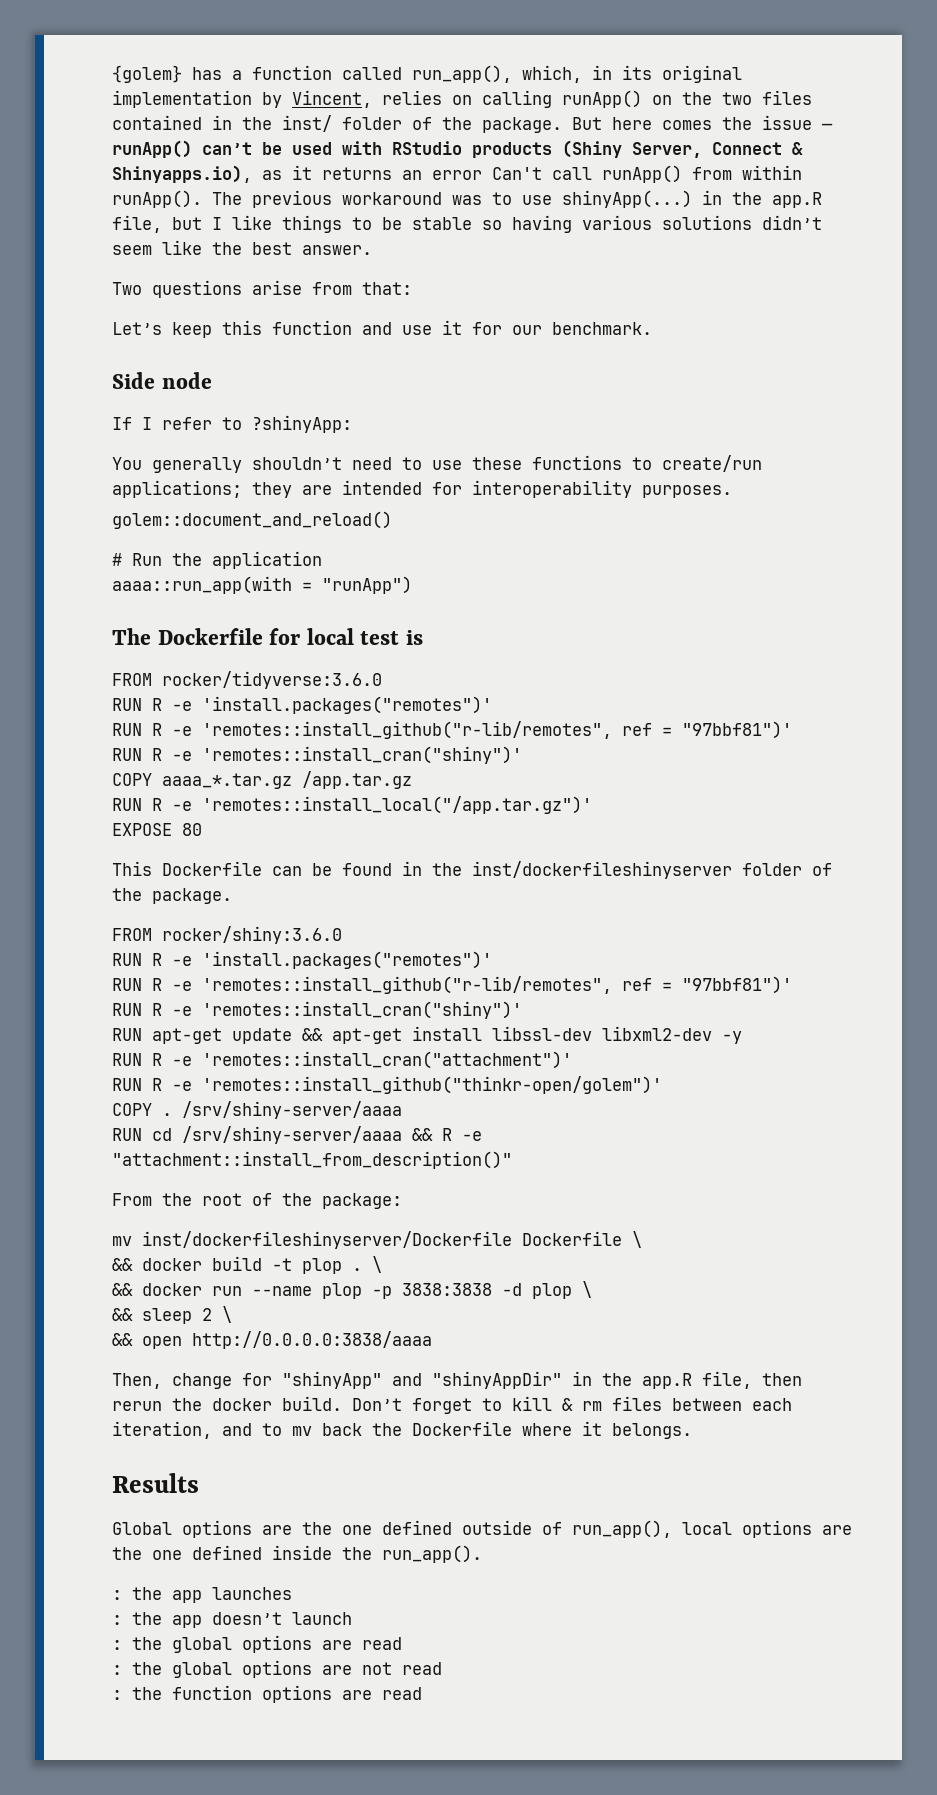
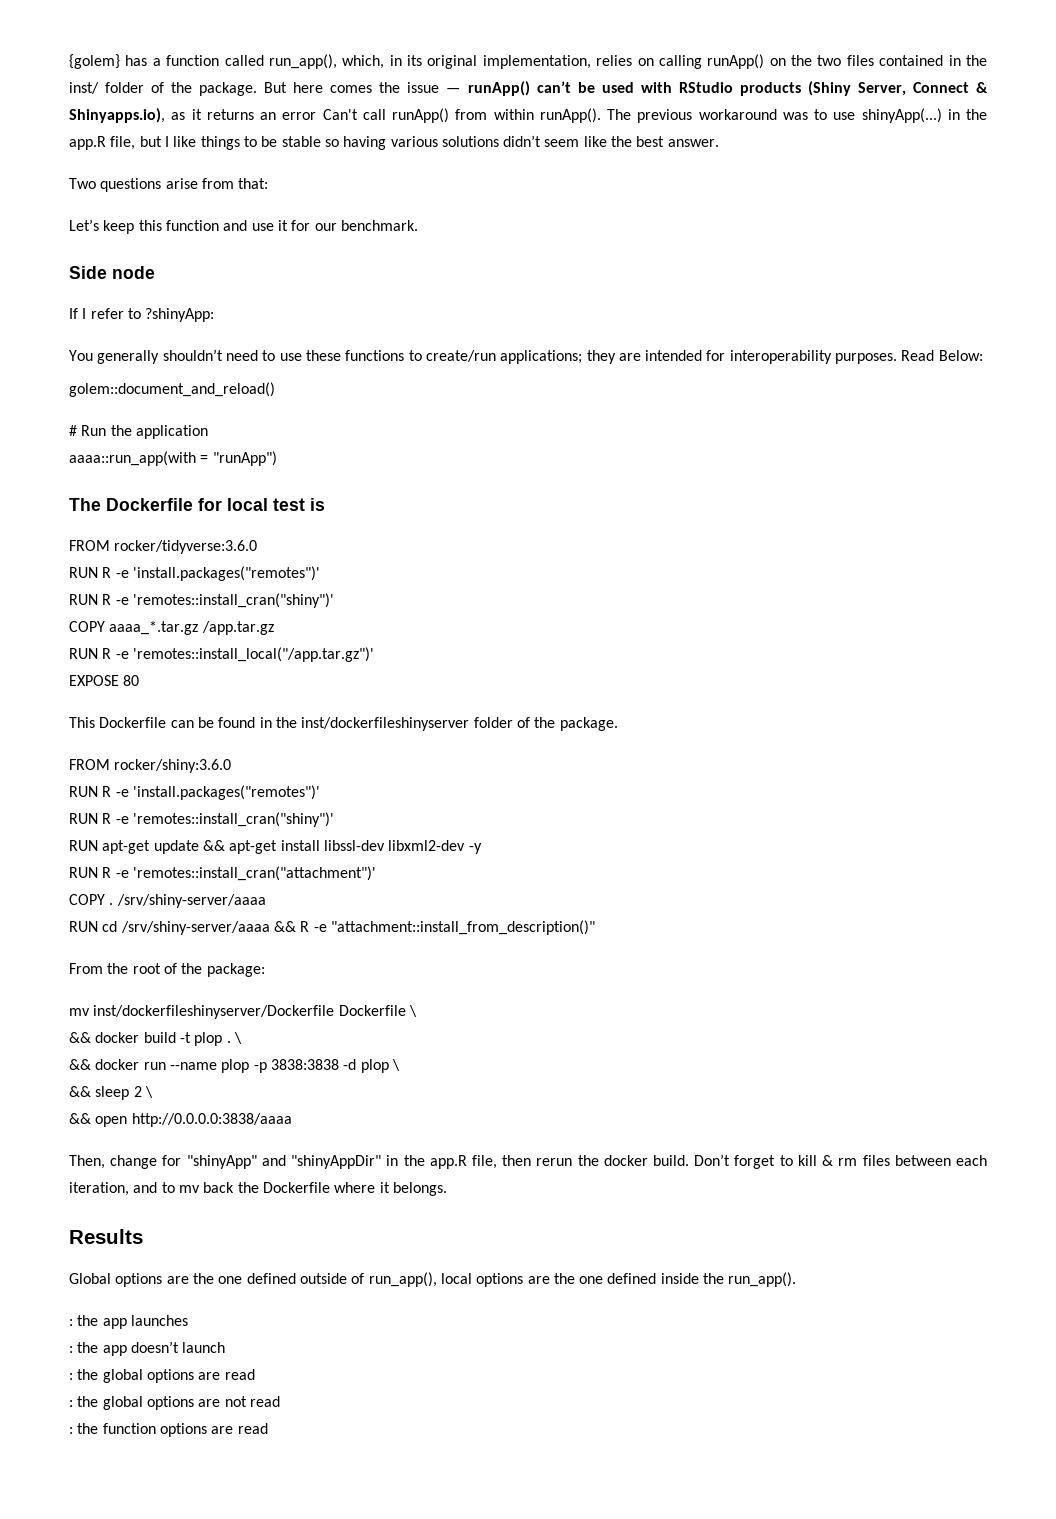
[112,90,372,108] implementation by Vincent, -> [482,55,591,69] implementation,
(732, 491) none -> [901,350,983,361] Read Below:
[112,721,792,739] // RUN R -e 'remotes::install_github("r-lib/remotes", ref = "97bbf81")' -> (320, 573) none
[112,976,792,994] // RUN R -e 'remotes::install_github("r-lib/remotes", ref = "97bbf81")' -> (320, 792) none
[112,1076,662,1094] // RUN R -e 'remotes::install_github("thinkr-open/golem")' -> (376, 873) none

